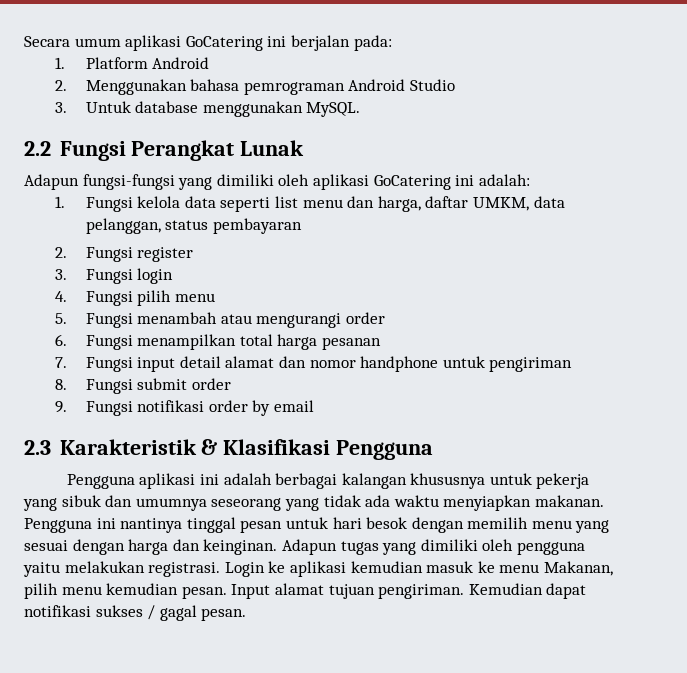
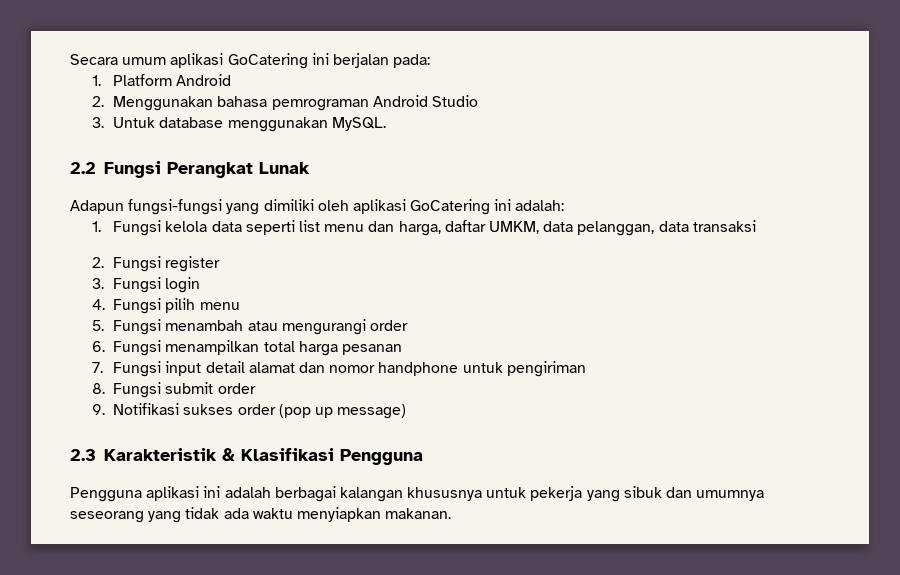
[165,218,302,234] status pembayaran -> [658,220,756,232] data transaksi
[85,400,315,416] Fungsi notifikasi order by email -> [113,403,407,419] Notifikasi sukses order (pop up message)
[24,517,610,533] [24,539,585,555] [23,561,613,577] [24,583,587,599] [24,605,247,621] Pengguna ini nantinya tinggal pesan untuk hari besok dengan memilih menu yang sesuai dengan harga dan keinginan. Adapun tugas yang dimiliki oleh pengguna yaitu melakukan registrasi. Login ke aplikasi kemudian masuk ke menu Makanan, pilih menu kemudian pesan. Input alamat tujuan pengiriman. Kemudian dapat notifikasi sukses / gagal pesan. -> (452, 513) none

